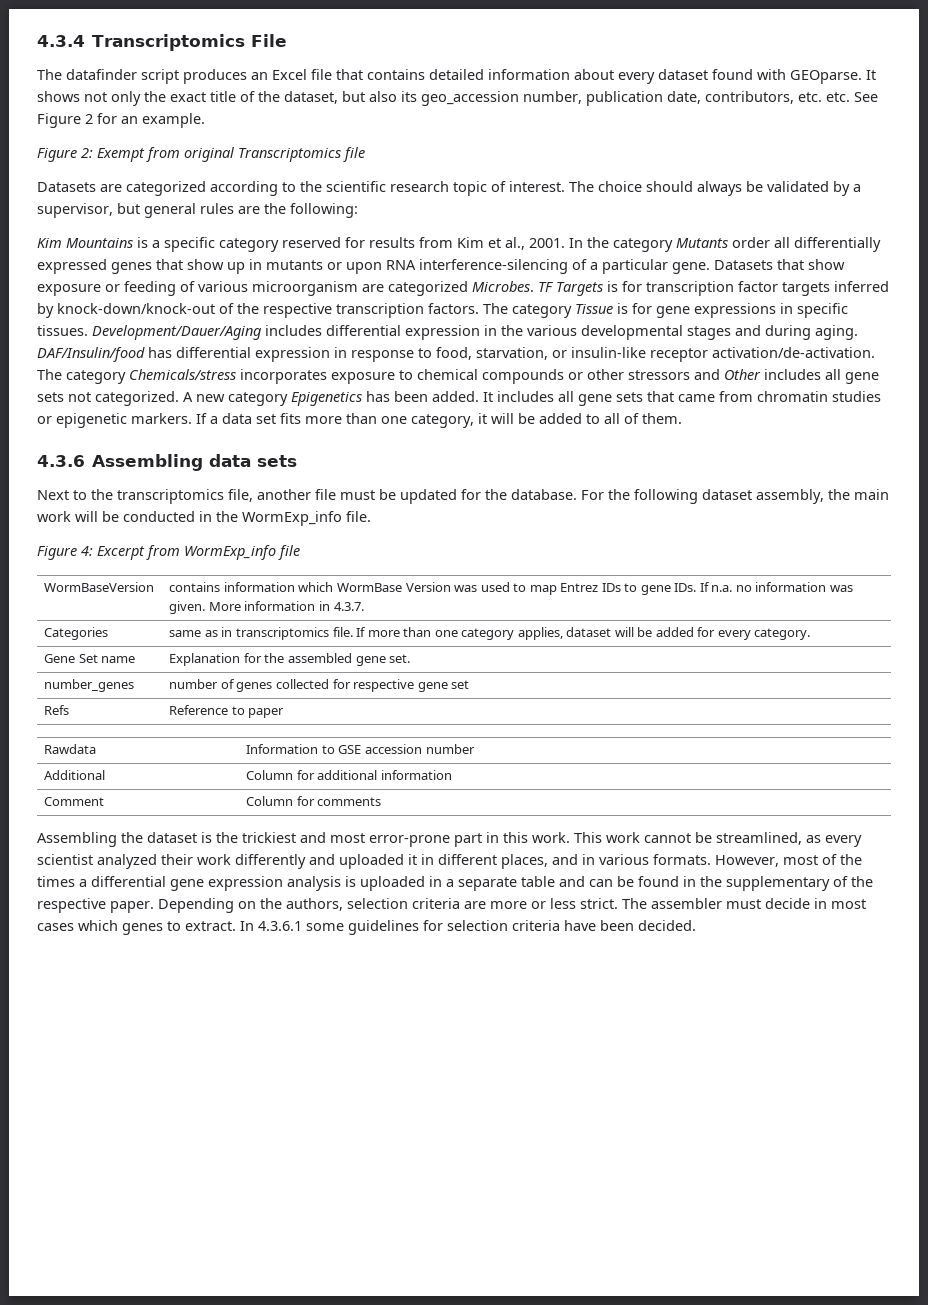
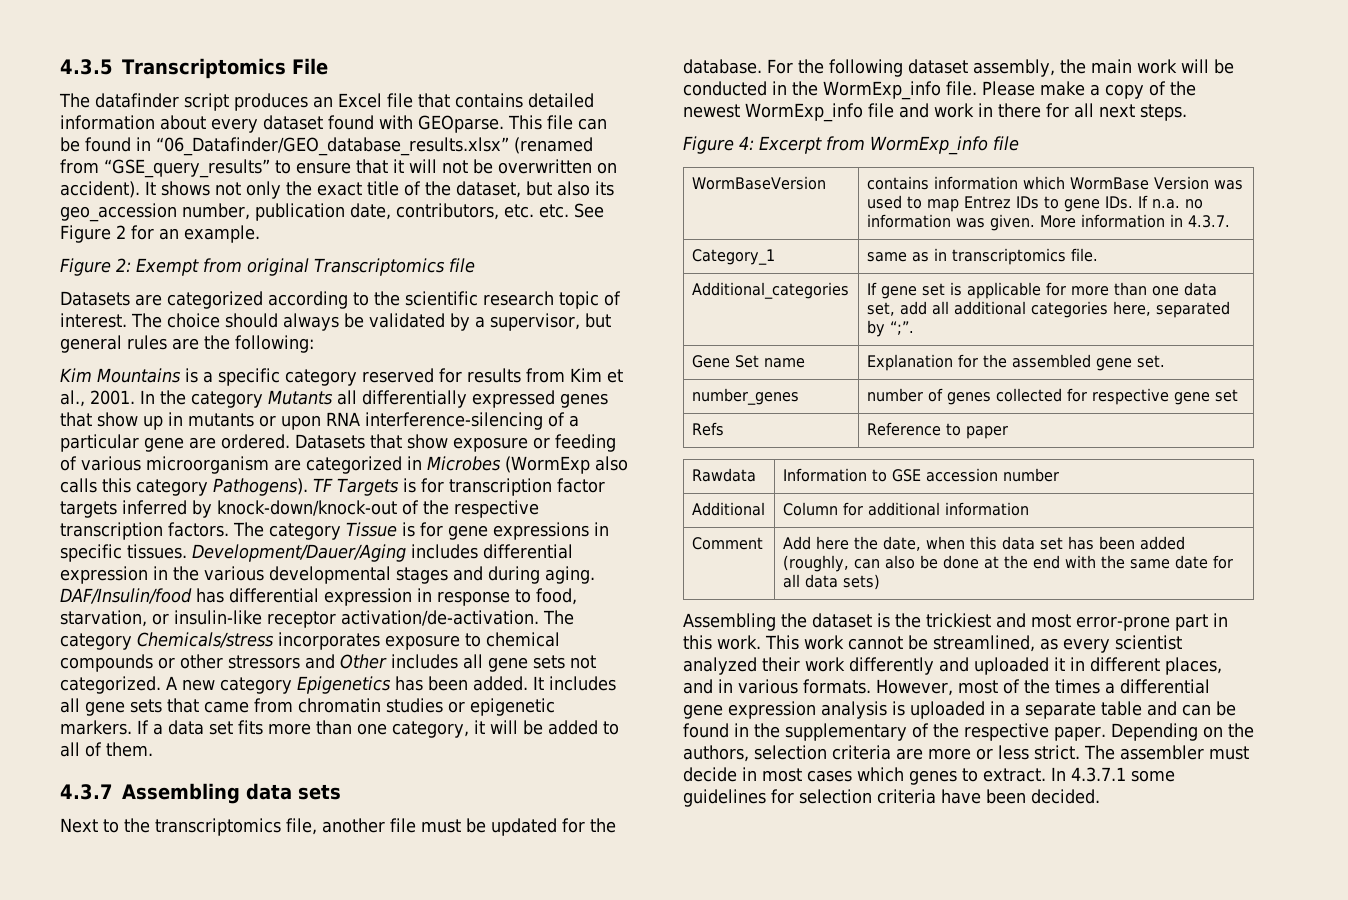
[37,35,85,47] 4.3.4 -> [60,59,113,75] 4.3.5
(862, 77) none -> [508,115,607,130] [60,137,593,156] [60,159,617,178] [60,181,140,198] This file can be found in “06_Datafinder/GEO_database_results.xlsx” (renamed from “GSE_query_results” to ensure that it will not be overwritten on accident).
[732,237,770,248] order -> (333, 397) none
[672,262,710,274] gene. -> [144,434,290,452] gene are ordered.
[472,281,534,292] Microbes. -> [407,456,628,474] [60,478,308,496] in Microbes (WormExp also calls this category Pathogens).
[37,455,85,467] 4.3.6 -> [60,784,113,800] 4.3.7
(371, 516) none -> [981,81,1196,99] [683,103,1187,122] Please make a copy of the newest WormExp_info file and work in there for all next steps.
[44,627,109,640] Categories -> [691,249,775,265] Category_1
[356,627,811,640] If more than one category applies, dataset will be added for every category. -> [691,282,849,299] [866,282,1217,299] [866,301,1230,318] [866,320,914,337] // Additional_categories | If gene set is applicable for more than one data set, add all additional categories here, separated by “;”.
[246,796,382,806] Column for comments -> [782,536,1185,551] [782,555,1233,572] [782,574,880,590] Add here the date, when this data set has been added (roughly, can also be done at the end with the same date for all data sets)
[258,921,302,931] 4.3.6.1 -> [1071,767,1126,782] 4.3.7.1

